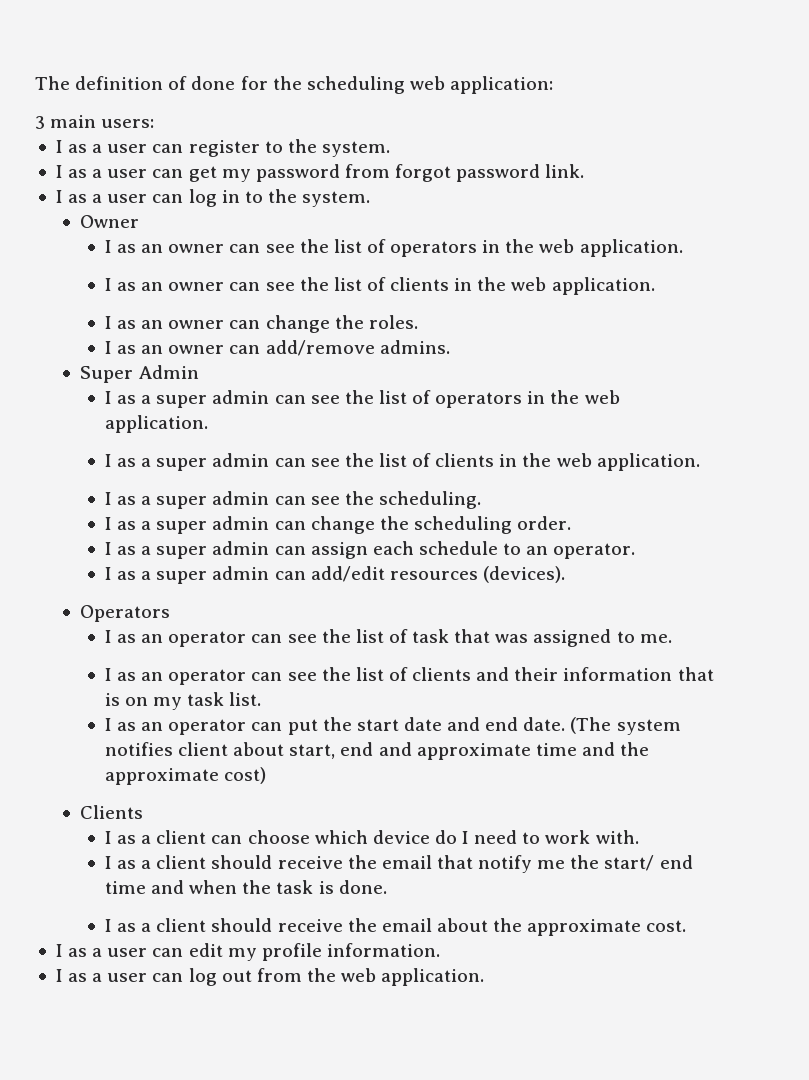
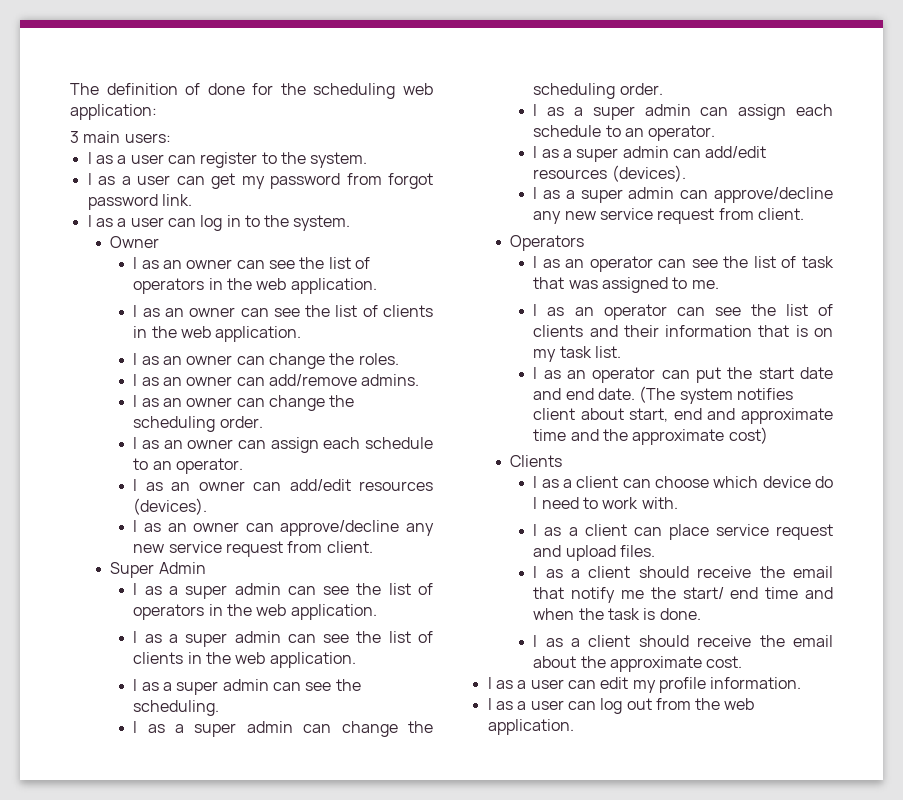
(450, 347) none -> [133,395,355,411] [133,416,263,432] [133,437,433,453] [133,458,243,474] [133,479,433,491] [133,498,208,515] [133,520,434,536] [133,541,373,557] // I as an owner can change the scheduling order. // I as an owner can assign each schedule to an operator. // I as an owner can add/edit resources (devices). // I as an owner can approve/decline any new service request from client.
(565, 574) none -> [533,187,833,203] [533,208,804,224] // I as a super admin can approve/decline any new service request from client.
(639, 837) none -> [533,524,833,540] [533,545,655,561] // I as a client can place service request and upload files.

